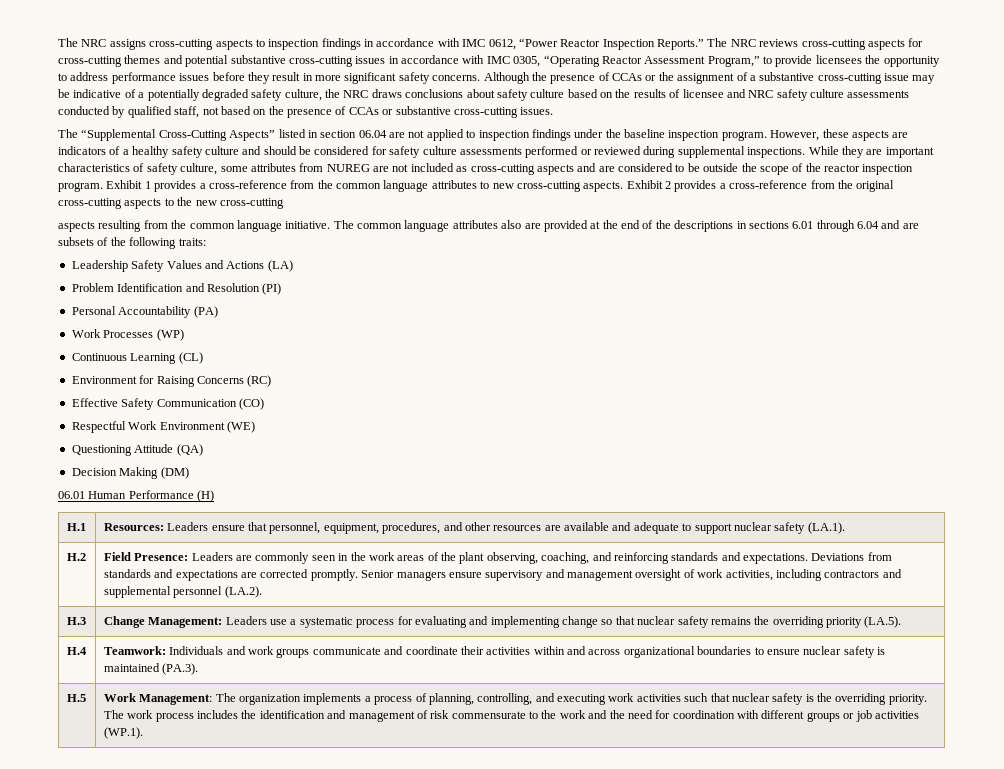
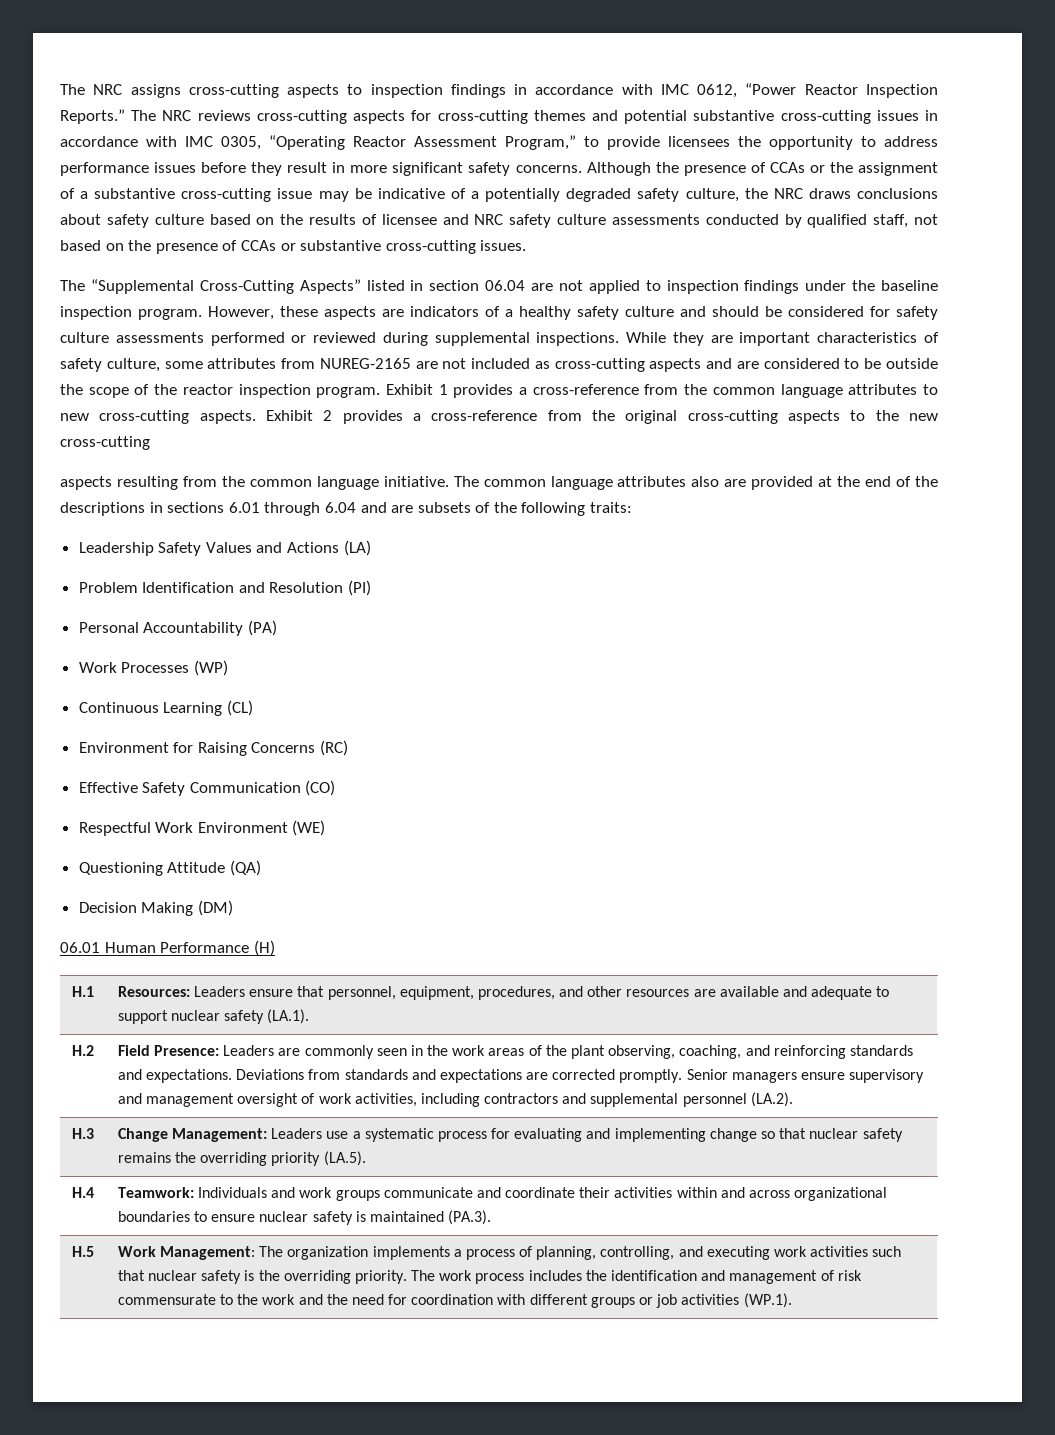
[326,164,370,172] NUREG -> [319,358,411,369] NUREG-2165

